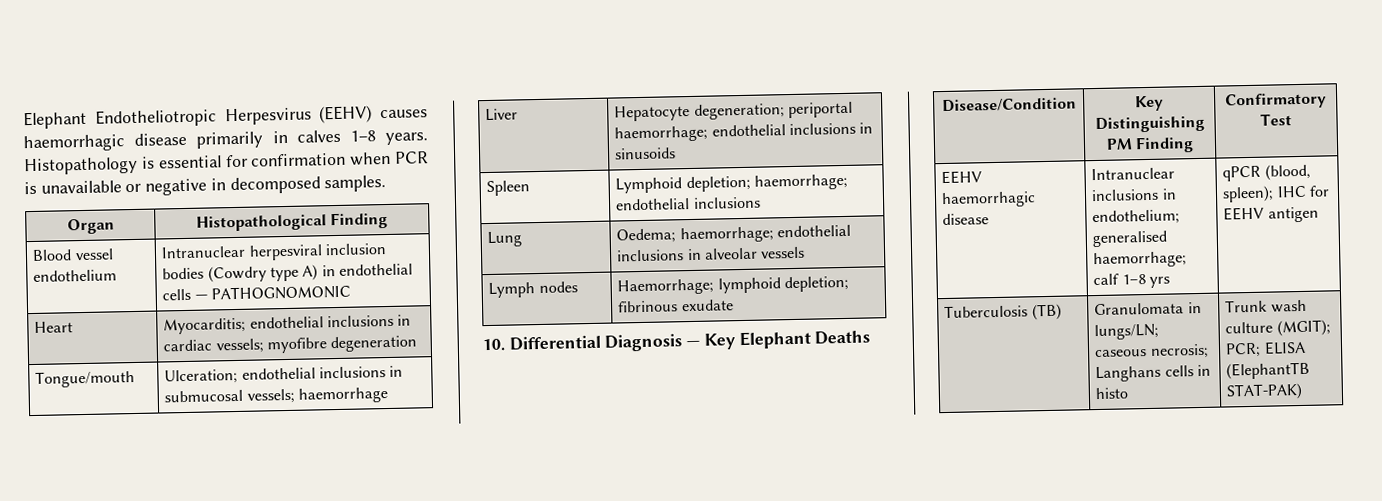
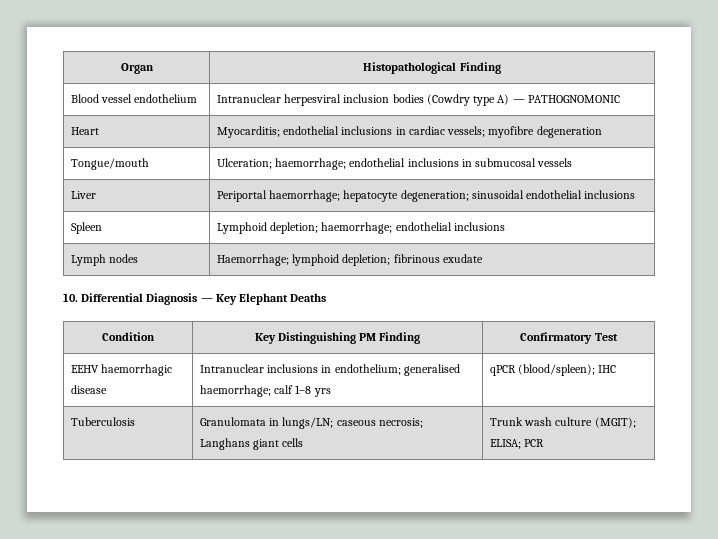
[23,105,428,130] [23,129,429,153] [24,151,429,176] [24,174,387,196] Elephant Endotheliotropic Herpesvirus (EEHV) causes haemorrhagic disease primarily in calves 1–8 years. Histopathology is essential for confirmation when PCR is unavailable or negative in decomposed samples. // -> (120, 68) none
[321,263,413,277] [162,288,192,301] in endothelial cells -> (510, 99) none
(239, 376) none -> [275,158,347,170] haemorrhage;
[246,387,388,404] vessels; haemorrhage -> [537,158,573,167] vessels
[614,101,853,122] [614,122,874,143] [614,147,677,160] Hepatocyte degeneration; periportal haemorrhage; endothelial inclusions in sinusoids -> [216,190,636,202] Periportal haemorrhage; hepatocyte degeneration; sinusoidal endothelial inclusions
[487,231,523,248] [616,224,851,244] [616,246,806,262] // Lung | Oedema; haemorrhage; endothelial inclusions in alveolar vessels -> (505, 226) none
[941,97,1077,113] Disease/Condition -> [102,332,155,341] Condition
[1264,163,1311,181] [1222,185,1275,203] (blood, spleen); -> [518,364,596,376] (blood/spleen);
[1308,185,1330,197] [1223,206,1319,223] for EEHV antigen -> (617, 369) none
[1031,303,1062,321] (TB) -> (135, 421) none
[1164,364,1211,377] [1095,387,1130,400] cells in histo -> [253,438,304,450] giant cells
[1225,340,1306,358] [1226,361,1311,380] [1226,382,1304,401] PCR; ELISA (ElephantTB STAT-PAK) -> [489,439,545,449] ELISA; PCR

